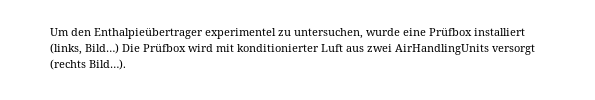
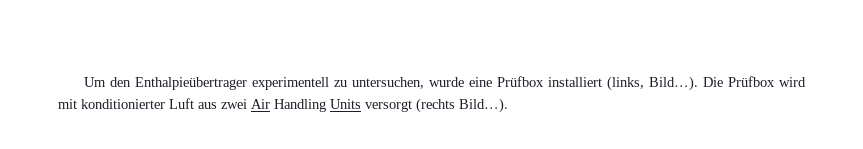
[205,28,276,39] experimentel -> [251,77,329,90] experimentell
[85,43,119,54] Bild…) -> [648,76,698,91] Bild…).
[395,44,489,55] AirHandlingUnits -> [251,99,361,112] Air Handling Units

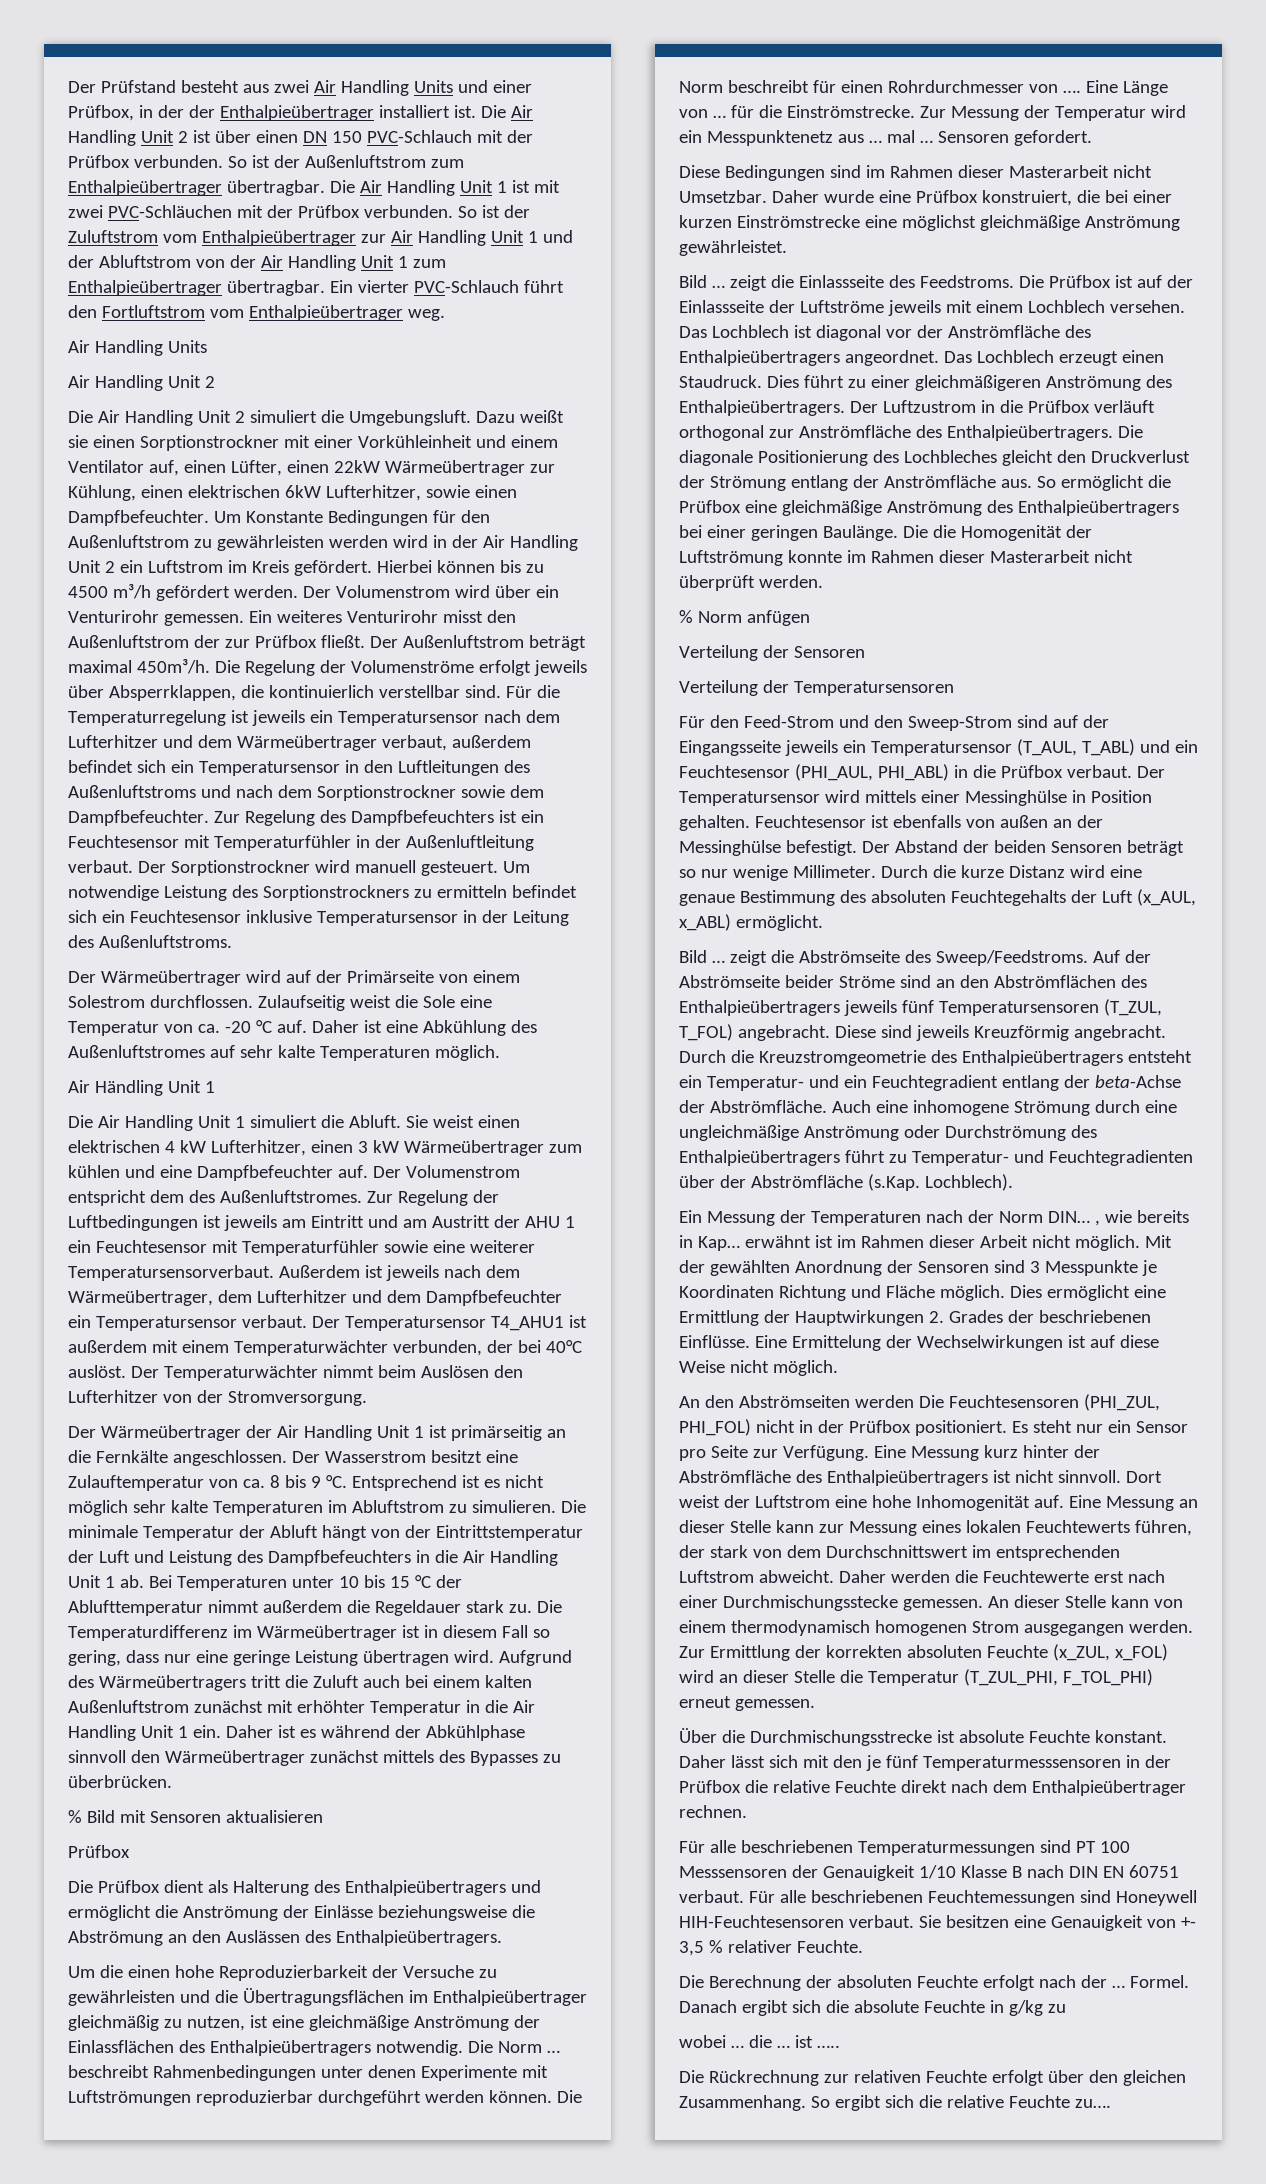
[83,76,806,91] [58,98,194,109] Um den Enthalpieübertrager experimentell zu untersuchen, wurde eine Prüfbox installiert (links, Bild…). Die Prüfbox wird mit konditionierter Luft -> [68,80,239,93] Der Prüfstand besteht
[365,98,508,113] versorgt (rechts Bild…). -> [457,80,532,93] [68,105,533,121] [68,130,533,146] [68,155,464,168] [68,180,560,196] [68,205,530,218] [68,230,573,246] [68,255,446,271] [68,280,564,296] [68,305,445,321] [68,340,207,356] [68,375,215,391] [68,410,564,426] [68,435,558,451] [68,460,555,476] [68,485,517,501] [68,510,490,526] [68,535,578,551] [68,560,544,576] [68,583,559,601] [68,610,516,626] [68,635,586,651] [68,658,587,676] [68,685,560,701] [68,710,560,726] [68,735,531,751] [68,760,530,776] [68,785,544,801] [68,810,544,826] [68,835,534,851] [68,860,530,876] [68,885,577,901] [68,910,569,926] [68,935,232,948] [68,970,520,986] [68,995,492,1011] [68,1020,537,1036] [68,1045,500,1061] [68,1080,215,1096] [68,1115,520,1131] [68,1140,582,1156] [68,1165,520,1181] [68,1190,499,1206] [68,1215,575,1231] [68,1240,535,1256] [68,1265,520,1281] [68,1290,562,1306] [68,1315,587,1331] [68,1340,582,1356] [68,1365,523,1381] [68,1390,367,1406] [68,1425,566,1441] [68,1450,518,1466] [68,1475,544,1491] [68,1500,586,1516] [68,1525,583,1541] [68,1550,558,1566] [68,1575,462,1591] [68,1600,562,1616] [68,1625,550,1641] [68,1650,572,1666] [68,1675,532,1691] [68,1700,535,1716] [68,1725,525,1741] [68,1750,561,1766] [68,1775,172,1788] [68,1810,323,1823] [68,1845,130,1858] [68,1880,541,1896] [68,1905,535,1921] [68,1930,502,1946] [68,1965,497,1981] [68,1988,587,2006] [68,2015,540,2031] [68,2040,560,2056] [68,2065,548,2081] [68,2090,582,2106] [679,80,1168,96] [679,105,1186,121] [679,130,1092,146] [679,165,1152,181] [679,190,1172,206] [679,215,1180,231] [679,240,787,256] [679,275,1193,291] [679,300,1185,316] [679,325,1091,341] [679,350,1164,366] [679,375,1172,391] [679,400,1155,416] [679,425,1143,441] [679,450,1190,466] [679,475,1171,491] [679,500,1179,516] [679,525,1092,541] [679,550,1133,566] [679,575,823,591] [679,610,810,626] [679,645,865,661] [679,680,954,696] [679,715,1109,731] [679,739,1198,756] [679,764,1165,781] [679,790,1152,806] [679,815,1103,831] [679,840,1184,856] [679,865,1142,881] [679,889,1196,906] [679,914,823,931] [679,950,1151,966] [679,975,1147,988] [679,999,1162,1016] [679,1024,1166,1041] [679,1050,1192,1066] [679,1075,1181,1091] [679,1100,1177,1116] [679,1125,1097,1141] [679,1150,1193,1166] [679,1174,1013,1191] [679,1210,1189,1226] [679,1235,1172,1251] [679,1260,1157,1276] [679,1285,1166,1301] [679,1310,1151,1326] [679,1335,1159,1351] [679,1360,838,1376] [679,1394,1160,1411] [679,1419,1188,1436] [679,1445,1100,1461] [679,1470,1162,1486] [679,1495,1198,1511] [679,1520,1192,1536] [679,1545,1120,1561] [679,1570,1165,1583] [679,1595,1183,1611] [679,1620,1193,1636] [679,1644,1168,1661] [679,1669,1153,1686] [679,1696,815,1711] [679,1728,1167,1746] [679,1755,1171,1771] [679,1780,1186,1796] [679,1805,747,1818] [679,1840,1130,1856] [679,1865,1179,1881] [679,1890,1197,1906] [679,1915,1196,1931] [679,1940,863,1956] [679,1975,1189,1991] [679,2000,1066,2016] [679,2035,840,2048] [679,2070,1186,2086] [679,2095,1111,2111] und einer Prüfbox, in der der Enthalpieübertrager installiert ist. Die Air Handling Unit 2 ist über einen DN 150 PVC-Schlauch mit der Prüfbox verbunden. So ist der Außenluftstrom zum Enthalpieübertrager übertragbar. Die Air Handling Unit 1 ist mit zwei PVC-Schläuchen mit der Prüfbox verbunden. So ist der Zuluftstrom vom Enthalpieübertrager zur Air Handling Unit 1 und der Abluftstrom von der Air Handling Unit 1 zum Enthalpieübertrager übertragbar. Ein vierter PVC-Schlauch führt den Fortluftstrom vom Enthalpieübertrager weg. // Air Handling Units // Air Handling Unit 2 // Die Air Handling Unit 2 simuliert die Umgebungsluft. Dazu weißt sie einen Sorptionstrockner mit einer Vorkühleinheit und einem Ventilator auf, einen Lüfter, einen 22kW Wärmeübertrager zur Kühlung, einen elektrischen 6kW Lufterhitzer, sowie einen Dampfbefeuchter. Um Konstante Bedingungen für den Außenluftstrom zu gewährleisten werden wird in der Air Handling Unit 2 ein Luftstrom im Kreis gefördert. Hierbei können bis zu 4500 m³/h gefördert werden. Der Volumenstrom wird über ein Venturirohr gemessen. Ein weiteres Venturirohr misst den Außenluftstrom der zur Prüfbox fließt. Der Außenluftstrom beträgt maximal 450m³/h. Die Regelung der Volumenströme erfolgt jeweils über Absperrklappen, die kontinuierlich verstellbar sind. Für die Temperaturregelung ist jeweils ein Temperatursensor nach dem Lufterhitzer und dem Wärmeübertrager verbaut, außerdem befindet sich ein Temperatursensor in den Luftleitungen des Außenluftstroms und nach dem Sorptionstrockner sowie dem Dampfbefeuchter. Zur Regelung des Dampfbefeuchters ist ein Feuchtesensor mit Temperaturfühler in der Außenluftleitung verbaut. Der Sorptionstrockner wird manuell gesteuert. Um notwendige Leistung des Sorptionstrockners zu ermitteln befindet sich ein Feuchtesensor inklusive Temperatursensor in der Leitung des Außenluftstroms. // Der Wärmeübertrager wird auf der Primärseite von einem Solestrom durchflossen. Zulaufseitig weist die Sole eine Temperatur von ca. -20 °C auf. Daher ist eine Abkühlung des Außenluftstromes auf sehr kalte Temperaturen möglich. // Air Händling Unit 1 // Die Air Handling Unit 1 simuliert die Abluft. Sie weist einen elektrischen 4 kW Lufterhitzer, einen 3 kW Wärmeübertrager zum kühlen und eine Dampfbefeuchter auf. Der Volumenstrom entspricht dem des Außenluftstromes. Zur Regelung der Luftbedingungen ist jeweils am Eintritt und am Austritt der AHU 1 ein Feuchtesensor mit Temperaturfühler sowie eine weiterer Temperatursensorverbaut. Außerdem ist jeweils nach dem Wärmeübertrager, dem Lufterhitzer und dem Dampfbefeuchter ein Temperatursensor verbaut. Der Temperatursensor T4_AHU1 ist außerdem mit einem Temperaturwächter verbunden, der bei 40°C auslöst. Der Temperaturwächter nimmt beim Auslösen den Lufterhitzer von der Stromversorgung. // Der Wärmeübertrager der Air Handling Unit 1 ist primärseitig an die Fernkälte angeschlossen. Der Wasserstrom besitzt eine Zulauftemperatur von ca. 8 bis 9 °C. Entsprechend ist es nicht möglich sehr kalte Temperaturen im Abluftstrom zu simulieren. Die minimale Temperatur der Abluft hängt von der Eintrittstemperatur der Luft und Leistung des Dampfbefeuchters in die Air Handling Unit 1 ab. Bei Temperaturen unter 10 bis 15 °C der Ablufttemperatur nimmt außerdem die Regeldauer stark zu. Die Temperaturdifferenz im Wärmeübertrager ist in diesem Fall so gering, dass nur eine geringe Leistung übertragen wird. Aufgrund des Wärmeübertragers tritt die Zuluft auch bei einem kalten Außenluftstrom zunächst mit erhöhter Temperatur in die Air Handling Unit 1 ein. Daher ist es während der Abkühlphase sinnvoll den Wärmeübertrager zunächst mittels des Bypasses zu überbrücken. // % Bild mit Sensoren aktualisieren // Prüfbox // Die Prüfbox dient als Halterung des Enthalpieübertragers und ermöglicht die Anströmung der Einlässe beziehungsweise die Abströmung an den Auslässen des Enthalpieübertragers. // Um die einen hohe Reproduzierbarkeit der Versuche zu gewährleisten und die Übertragungsflächen im Enthalpieübertrager gleichmäßig zu nutzen, ist eine gleichmäßige Anströmung der Einlassflächen des Enthalpieübertragers notwendig. Die Norm … beschreibt Rahmenbedingungen unter denen Experimente mit Luftströmungen reproduzierbar durchgeführt werden können. Die Norm beschreibt für einen Rohrdurchmesser von …. Eine Länge von … für die Einströmstrecke. Zur Messung der Temperatur wird ein Messpunktenetz aus … mal … Sensoren gefordert. // Diese Bedingungen sind im Rahmen dieser Masterarbeit nicht Umsetzbar. Daher wurde eine Prüfbox konstruiert, die bei einer kurzen Einströmstrecke eine möglichst gleichmäßige Anströmung gewährleistet. // Bild … zeigt die Einlassseite des Feedstroms. Die Prüfbox ist auf der Einlassseite der Luftströme jeweils mit einem Lochblech versehen. Das Lochblech ist diagonal vor der Anströmfläche des Enthalpieübertragers angeordnet. Das Lochblech erzeugt einen Staudruck. Dies führt zu einer gleichmäßigeren Anströmung des Enthalpieübertragers. Der Luftzustrom in die Prüfbox verläuft orthogonal zur Anströmfläche des Enthalpieübertragers. Die diagonale Positionierung des Lochbleches gleicht den Druckverlust der Strömung entlang der Anströmfläche aus. So ermöglicht die Prüfbox eine gleichmäßige Anströmung des Enthalpieübertragers bei einer geringen Baulänge. Die die Homogenität der Luftströmung konnte im Rahmen dieser Masterarbeit nicht überprüft werden. // % Norm anfügen // Verteilung der Sensoren // Verteilung der Temperatursensoren // Für den Feed-Strom und den Sweep-Strom sind auf der Eingangsseite jeweils ein Temperatursensor (T_AUL, T_ABL) und ein Feuchtesensor (PHI_AUL, PHI_ABL) in die Prüfbox verbaut. Der Temperatursensor wird mittels einer Messinghülse in Position gehalten. Feuchtesensor ist ebenfalls von außen an der Messinghülse befestigt. Der Abstand der beiden Sensoren beträgt so nur wenige Millimeter. Durch die kurze Distanz wird eine genaue Bestimmung des absoluten Feuchtegehalts der Luft (x_AUL, x_ABL) ermöglicht. // Bild … zeigt die Abströmseite des Sweep/Feedstroms. Auf der Abströmseite beider Ströme sind an den Abströmflächen des Enthalpieübertragers jeweils fünf Temperatursensoren (T_ZUL, T_FOL) angebracht. Diese sind jeweils Kreuzförmig angebracht. Durch die Kreuzstromgeometrie des Enthalpieübertragers entsteht ein Temperatur- und ein Feuchtegradient entlang der beta-Achse der Abströmfläche. Auch eine inhomogene Strömung durch eine ungleichmäßige Anströmung oder Durchströmung des Enthalpieübertragers führt zu Temperatur- und Feuchtegradienten über der Abströmfläche (s.Kap. Lochblech). // Ein Messung der Temperaturen nach der Norm DIN… , wie bereits in Kap… erwähnt ist im Rahmen dieser Arbeit nicht möglich. Mit der gewählten Anordnung der Sensoren sind 3 Messpunkte je Koordinaten Richtung und Fläche möglich. Dies ermöglicht eine Ermittlung der Hauptwirkungen 2. Grades der beschriebenen Einflüsse. Eine Ermittelung der Wechselwirkungen ist auf diese Weise nicht möglich. // An den Abströmseiten werden Die Feuchtesensoren (PHI_ZUL, PHI_FOL) nicht in der Prüfbox positioniert. Es steht nur ein Sensor pro Seite zur Verfügung. Eine Messung kurz hinter der Abströmfläche des Enthalpieübertragers ist nicht sinnvoll. Dort weist der Luftstrom eine hohe Inhomogenität auf. Eine Messung an dieser Stelle kann zur Messung eines lokalen Feuchtewerts führen, der stark von dem Durchschnittswert im entsprechenden Luftstrom abweicht. Daher werden die Feuchtewerte erst nach einer Durchmischungsstecke gemessen. An dieser Stelle kann von einem thermodynamisch homogenen Strom ausgegangen werden. Zur Ermittlung der korrekten absoluten Feuchte (x_ZUL, x_FOL) wird an dieser Stelle die Temperatur (T_ZUL_PHI, F_TOL_PHI) erneut gemessen. // Über die Durchmischungsstrecke ist absolute Feuchte konstant. Daher lässt sich mit den je fünf Temperaturmesssensoren in der Prüfbox die relative Feuchte direkt nach dem Enthalpieübertrager rechnen. // Für alle beschriebenen Temperaturmessungen sind PT 100 Messsensoren der Genauigkeit 1/10 Klasse B nach DIN EN 60751 verbaut. Für alle beschriebenen Feuchtemessungen sind Honeywell HIH-Feuchtesensoren verbaut. Sie besitzen eine Genauigkeit von +- 3,5 % relativer Feuchte. // Die Berechnung der absoluten Feuchte erfolgt nach der … Formel. Danach ergibt sich die absolute Feuchte in g/kg zu // wobei … die … ist ….. // Die Rückrechnung zur relativen Feuchte erfolgt über den gleichen Zusammenhang. So ergibt sich die relative Feuchte zu….

